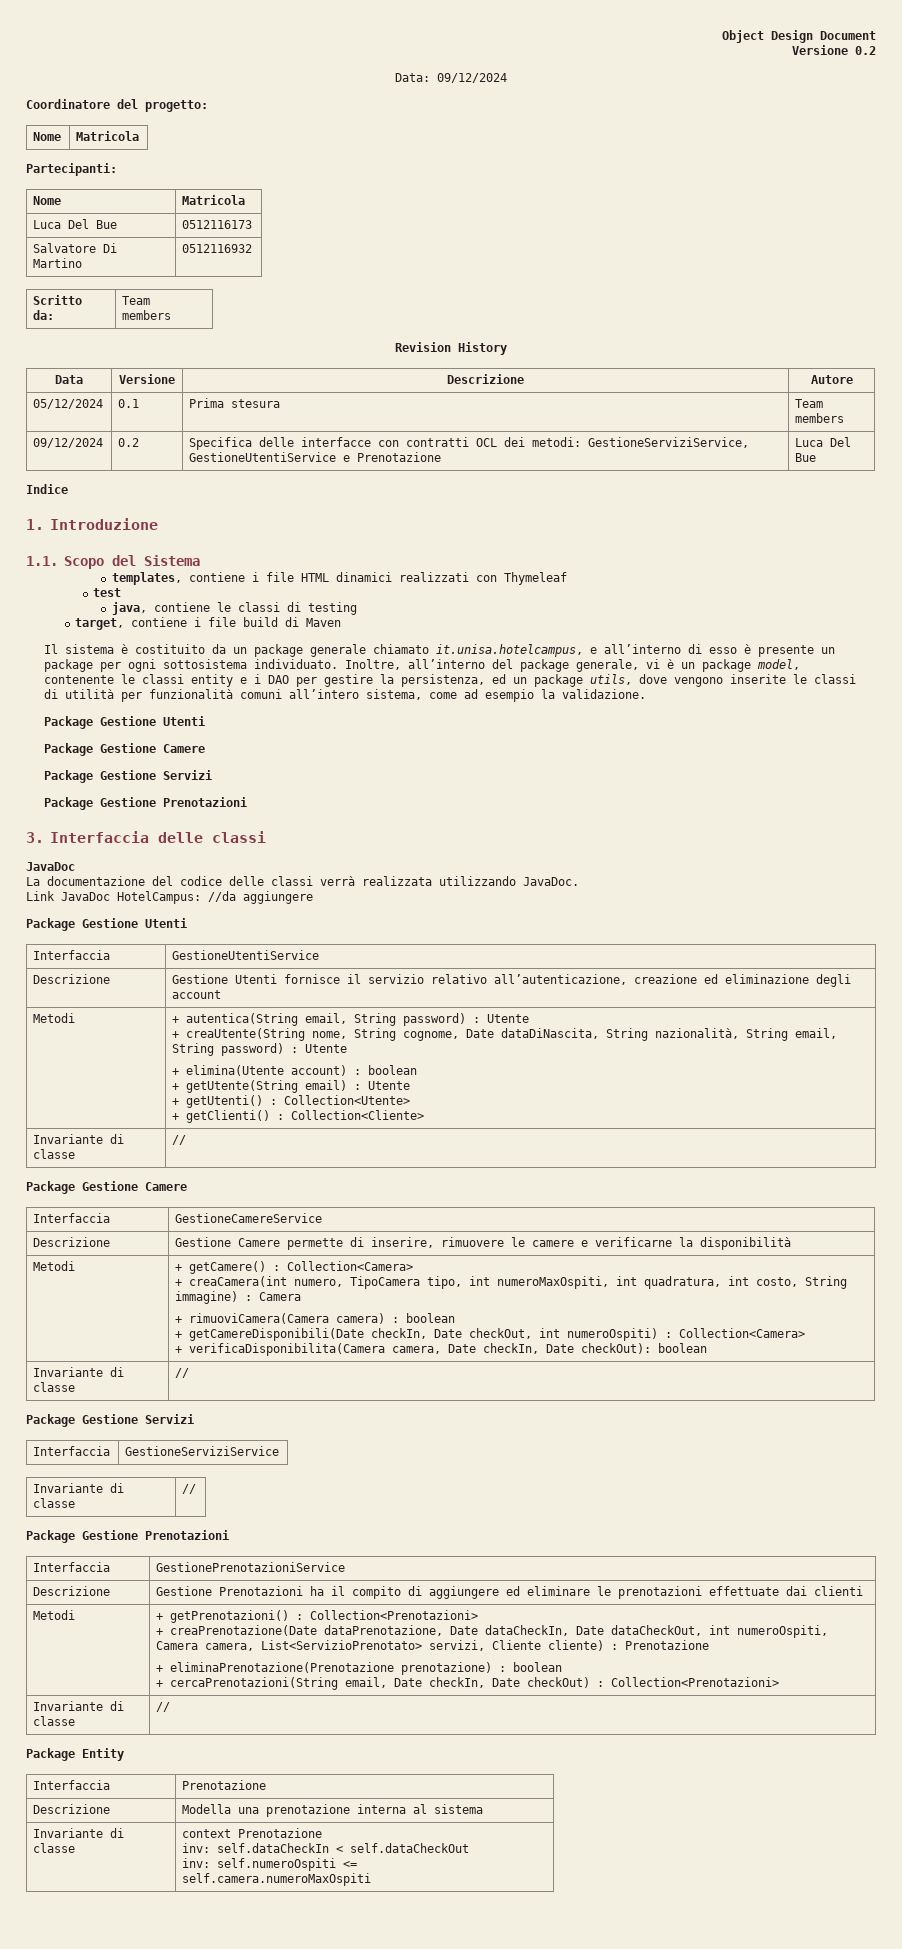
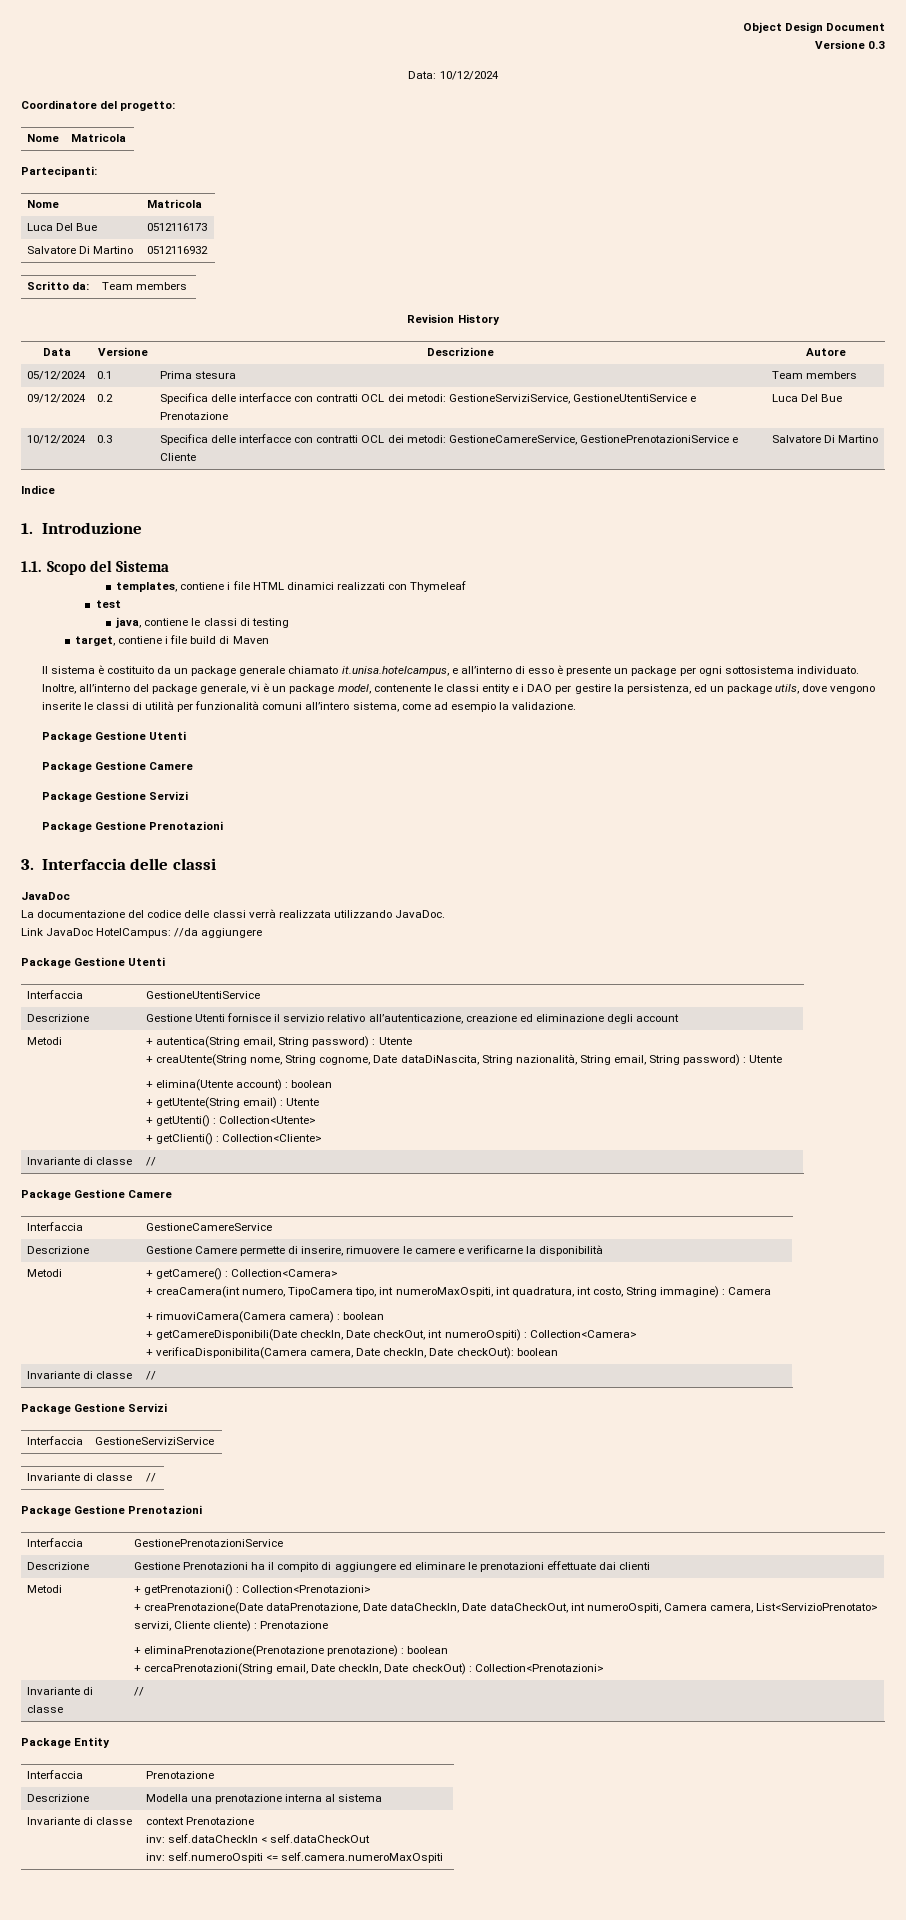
[855,46,876,55] 0.2 -> [868,41,885,49] 0.3
[437,73,507,83] 09/12/2024 -> [439,71,499,80] 10/12/2024
(817, 457) none -> [26,435,86,444] [96,435,112,443] [159,434,739,445] [159,453,196,461] [771,435,879,443] // 10/12/2024 | 0.3 | Specifica delle interfacce con contratti OCL dei metodi: GestioneCamereService, GestionePrenotazioniService e Cliente | Salvatore Di Martino

